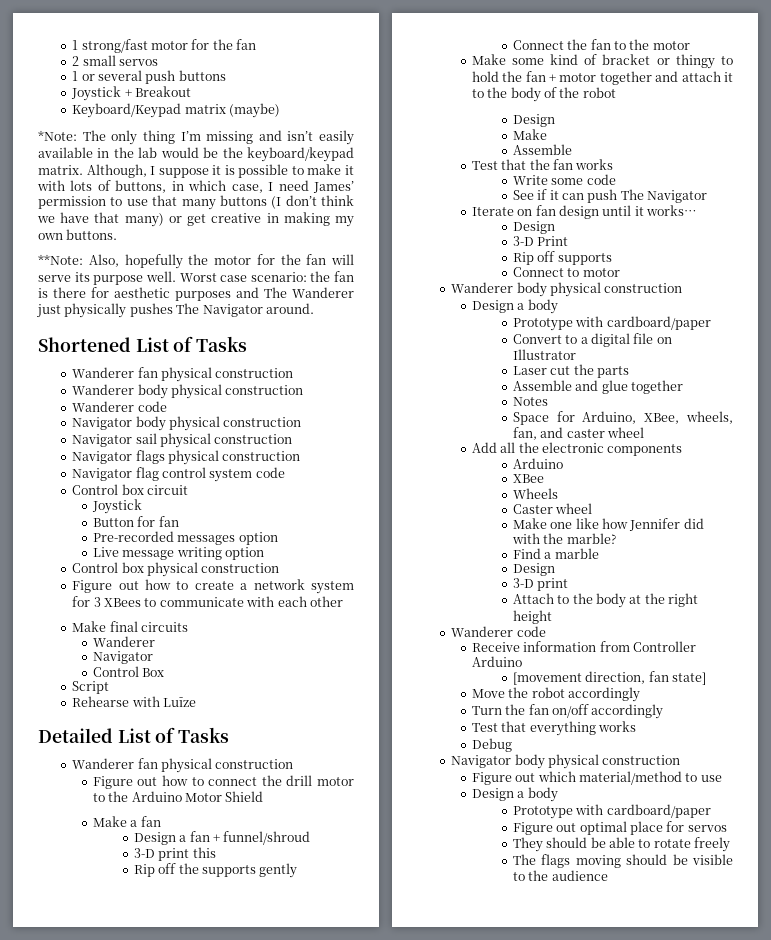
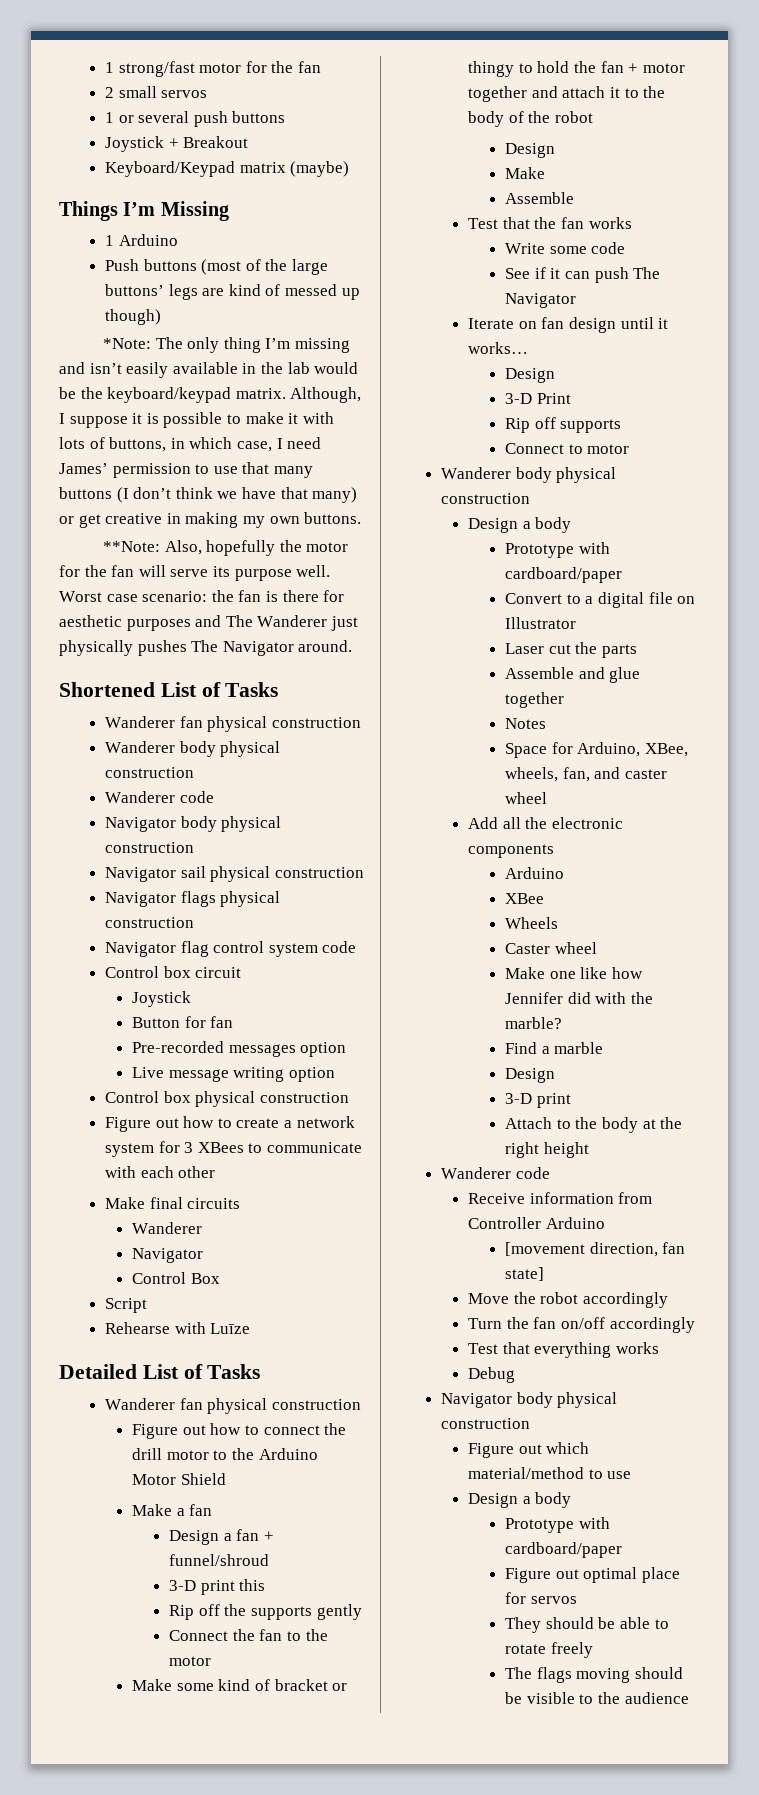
(281, 110) none -> [59,201,229,221] [104,234,178,246] [104,259,328,275] [104,284,360,300] [104,309,161,325] // Things I’m Missing // 1 Arduino // Push buttons (most of the large buttons’ legs are kind of messed up though)

